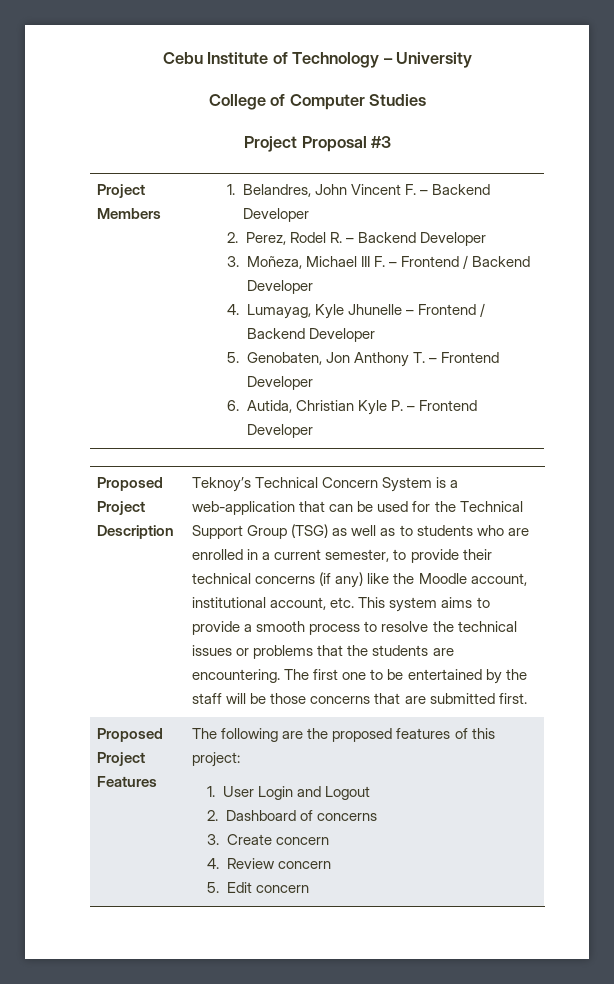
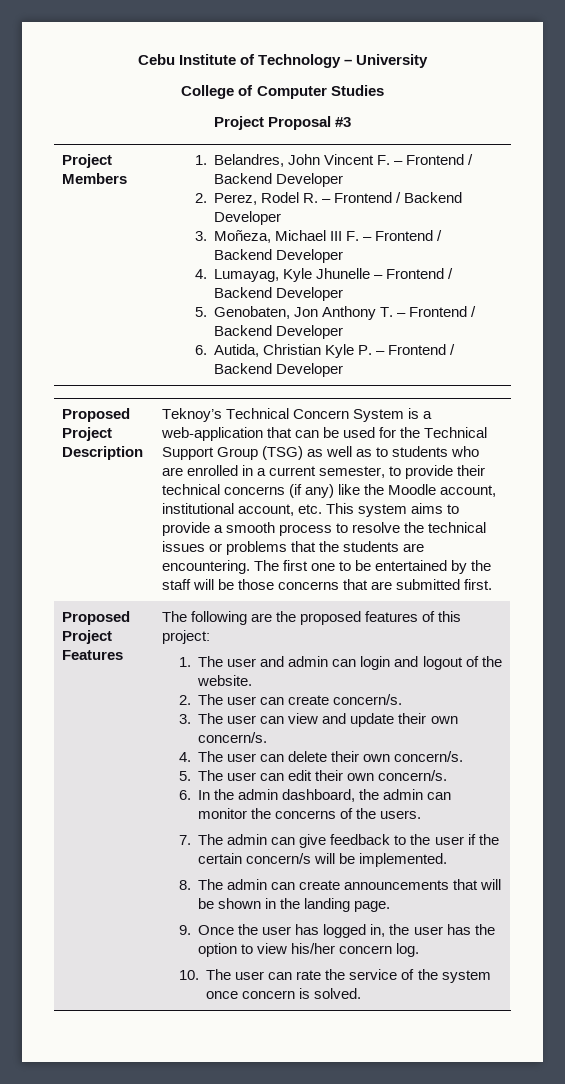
(429, 192) none -> [406,154,474,165] Frontend /
(355, 240) none -> [334,192,402,203] Frontend /
(500, 357) none -> [471,306,477,317] [214,325,273,336] / Backend
(478, 405) none -> [450,344,456,355] [214,363,273,374] / Backend
[222,786,371,800] [207,810,377,821] [207,834,329,845] [207,858,331,869] [207,882,309,893] User Login and Logout // 2. Dashboard of concerns // 3. Create concern // 4. Review concern // 5. Edit concern -> [198,656,502,670] [197,675,253,686] [178,694,403,705] [178,713,458,727] [198,732,268,743] [178,751,464,762] [178,770,448,781] [178,789,452,802] [198,808,422,819] [178,834,499,848] [198,853,448,867] [178,879,502,890] [198,898,391,912] [178,924,495,938] [198,943,420,957] [178,969,491,983] [206,988,362,999] The user and admin can login and logout of the website. // 2. The user can create concern/s. // 3. The user can view and update their own concern/s. // 4. The user can delete their own concern/s. // 5. The user can edit their own concern/s. // 6. In the admin dashboard, the admin can monitor the concerns of the users. // 7. The admin can give feedback to the user if the certain concern/s will be implemented. // 8. The admin can create announcements that will be shown in the landing page. // 9. Once the user has logged in, the user has the option to view his/her concern log. // 10. The user can rate the service of the system once concern is solved.

